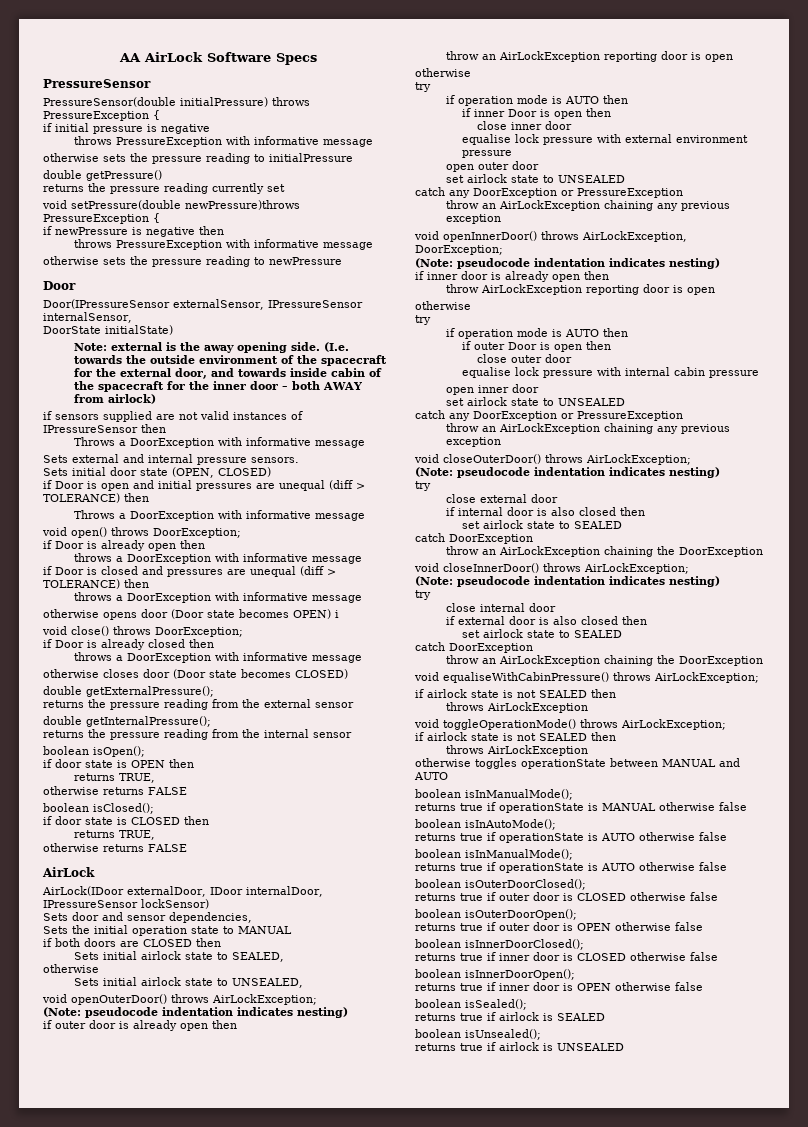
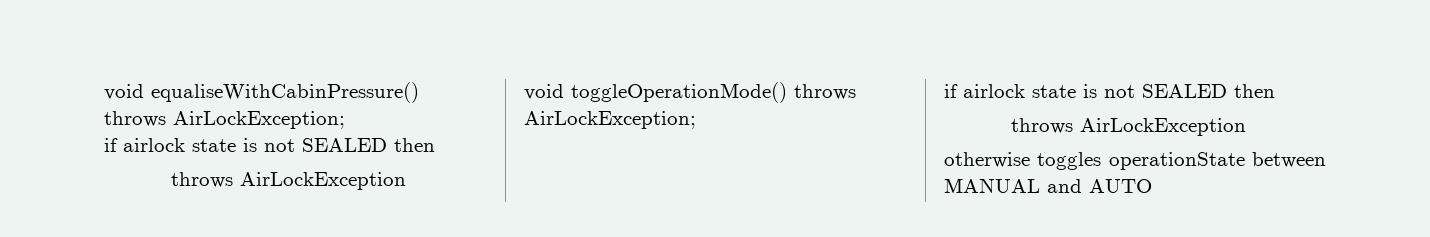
[118,52,317,65] [43,79,151,88] [43,97,310,107] [43,110,160,121] [43,123,210,134] [74,136,374,147] [43,153,353,164] [43,170,162,181] [43,183,285,194] [42,200,300,210] [43,213,160,224] [43,226,224,237] [74,239,374,250] [43,256,342,267] [43,281,76,290] [43,299,363,310] [43,312,132,323] [43,325,173,335] [74,342,350,353] [74,355,388,366] [74,368,383,379] [74,381,363,392] [74,394,157,404] [43,411,303,422] [43,424,166,433] [74,437,366,448] [43,454,299,465] [43,467,271,478] [43,480,365,491] [43,493,149,503] [74,510,366,521] [42,527,241,538] [43,540,205,551] [74,553,363,564] [43,566,336,577] [43,579,149,589] [74,592,363,603] [43,609,339,620] [42,626,243,637] [43,639,214,650] [74,652,363,663] [43,669,348,679] [43,686,214,697] [43,699,354,710] [43,716,211,727] [43,729,352,740] [43,746,145,757] [43,759,194,768] [74,773,156,783] [43,786,187,795] [43,803,154,814] [43,816,209,825] [74,830,156,840] [43,843,187,852] [42,867,95,877] [42,886,323,897] [43,899,209,909] [43,912,252,923] [43,925,292,936] [43,938,221,947] [74,951,285,962] [43,964,99,973] [74,977,304,988] [42,994,317,1005] [43,1007,348,1018] [43,1020,237,1031] [446,51,734,62] [415,68,471,77] [415,82,431,92] [446,95,629,106] [461,108,611,119] [477,121,573,130] [461,134,748,145] [461,150,512,158] [446,161,540,172] [446,174,626,183] [415,187,683,198] [446,200,731,211] [446,214,502,224] [414,231,687,242] [415,245,503,255] [415,258,720,269] [415,271,609,282] [446,284,716,295] [415,301,471,310] [415,315,431,325] [446,328,629,339] [461,341,611,352] [477,354,573,363] [461,367,759,378] [446,384,540,395] [446,397,626,406] [415,410,683,421] [446,423,731,434] [446,437,502,447] [414,454,691,465] [415,467,720,478] [415,481,431,491] [446,494,559,503] [446,507,646,516] [461,520,622,529] [415,533,533,544] [446,546,764,557] [414,563,689,574] [415,576,720,587] [415,590,431,600] [446,603,557,612] [446,616,648,625] [461,629,622,638] [415,642,533,653] [446,655,764,666] AA AirLock Software Specs // PressureSensor // PressureSensor(double initialPressure) throws PressureException { // if initial pressure is negative // throws PressureException with informative message // otherwise sets the pressure reading to initialPressure // double getPressure() // returns the pressure reading currently set // void setPressure(double newPressure)throws PressureException { // if newPressure is negative then // throws PressureException with informative message // otherwise sets the pressure reading to newPressure // Door // Door(IPressureSensor externalSensor, IPressureSensor internalSensor, // DoorState initialState) // Note: external is the away opening side. (I.e. towards the outside environment of the spacecraft for the external door, and towards inside cabin of the spacecraft for the inner door – both AWAY from airlock) // if sensors supplied are not valid instances of IPressureSensor then // Throws a DoorException with informative message // Sets external and internal pressure sensors. // Sets initial door state (OPEN, CLOSED) // if Door is open and initial pressures are unequal (diff > TOLERANCE) then // Throws a DoorException with informative message // void open() throws DoorException; // if Door is already open then // throws a DoorException with informative message // if Door is closed and pressures are unequal (diff > TOLERANCE) then // throws a DoorException with informative message // otherwise opens door (Door state becomes OPEN) i // void close() throws DoorException; // if Door is already closed then // throws a DoorException with informative message // otherwise closes door (Door state becomes CLOSED) // double getExternalPressure(); // returns the pressure reading from the external sensor // double getInternalPressure(); // returns the pressure reading from the internal sensor // boolean isOpen(); // if door state is OPEN then // returns TRUE, // otherwise returns FALSE // boolean isClosed(); // if door state is CLOSED then // returns TRUE, // otherwise returns FALSE // AirLock // AirLock(IDoor externalDoor, IDoor internalDoor, IPressureSensor lockSensor) // Sets door and sensor dependencies, // Sets the initial operation state to MANUAL // if both doors are CLOSED then // Sets initial airlock state to SEALED, // otherwise // Sets initial airlock state to UNSEALED, // void openOuterDoor() throws AirLockException; // (Note: pseudocode indentation indicates nesting) // if outer door is already open then // throw an AirLockException reporting door is open // otherwise // try // if operation mode is AUTO then // if inner Door is open then // close inner door // equalise lock pressure with external environment pressure // open outer door // set airlock state to UNSEALED // catch any DoorException or PressureException // throw an AirLockException chaining any previous exception // void openInnerDoor() throws AirLockException, DoorException; // (Note: pseudocode indentation indicates nesting) // if inner door is already open then // throw AirLockException reporting door is open // otherwise // try // if operation mode is AUTO then // if outer Door is open then // close outer door // equalise lock pressure with internal cabin pressure // open inner door // set airlock state to UNSEALED // catch any DoorException or PressureException // throw an AirLockException chaining any previous exception // void closeOuterDoor() throws AirLockException; // (Note: pseudocode indentation indicates nesting) // try // close external door // if internal door is also closed then // set airlock state to SEALED // catch DoorException // throw an AirLockException chaining the DoorException // void closeInnerDoor() throws AirLockException; // (Note: pseudocode indentation indicates nesting) // try // close internal door // if external door is also closed then // set airlock state to SEALED // catch DoorException // throw an AirLockException chaining the DoorException // -> (104, 92) none
[415,789,573,800] [415,802,747,813] [415,819,556,830] [415,832,727,843] [415,849,573,860] [415,862,727,873] [415,879,586,890] [415,892,718,901] [415,909,577,920] [415,922,703,931] [415,939,584,950] [415,952,718,961] [415,969,575,980] [415,982,703,991] [415,999,527,1010] [415,1012,605,1021] [415,1029,541,1040] [415,1042,624,1051] // boolean isInManualMode(); // returns true if operationState is MANUAL otherwise false // boolean isInAutoMode(); // returns true if operationState is AUTO otherwise false // boolean isInManualMode(); // returns true if operationState is AUTO otherwise false // boolean isOuterDoorClosed(); // returns true if outer door is CLOSED otherwise false // boolean isOuterDoorOpen(); // returns true if outer door is OPEN otherwise false // boolean isInnerDoorClosed(); // returns true if inner door is CLOSED otherwise false // boolean isInnerDoorOpen(); // returns true if inner door is OPEN otherwise false // boolean isSealed(); // returns true if airlock is SEALED // boolean isUnsealed(); // returns true if airlock is UNSEALED -> (1152, 186) none

